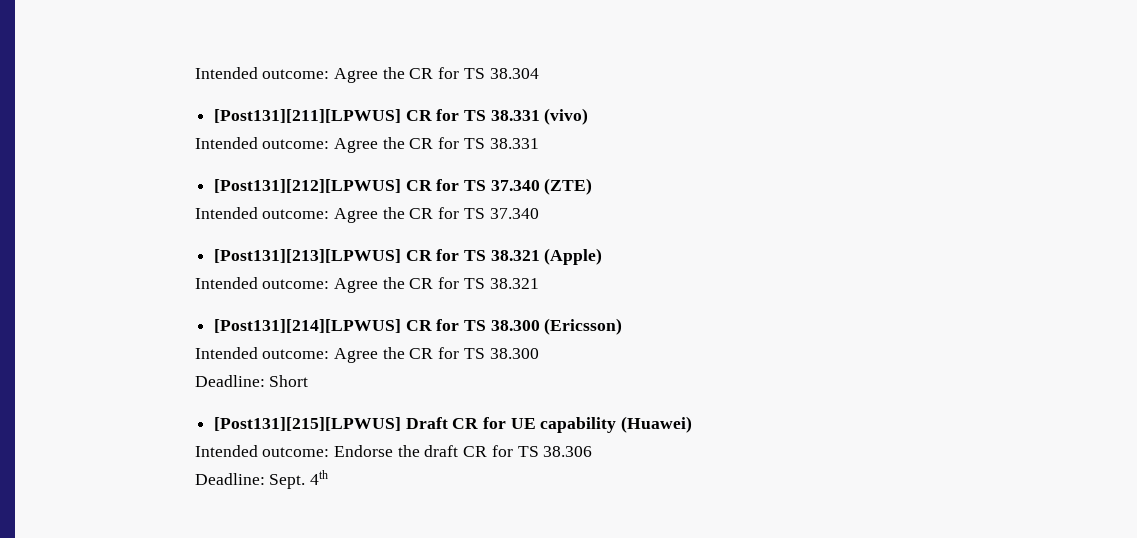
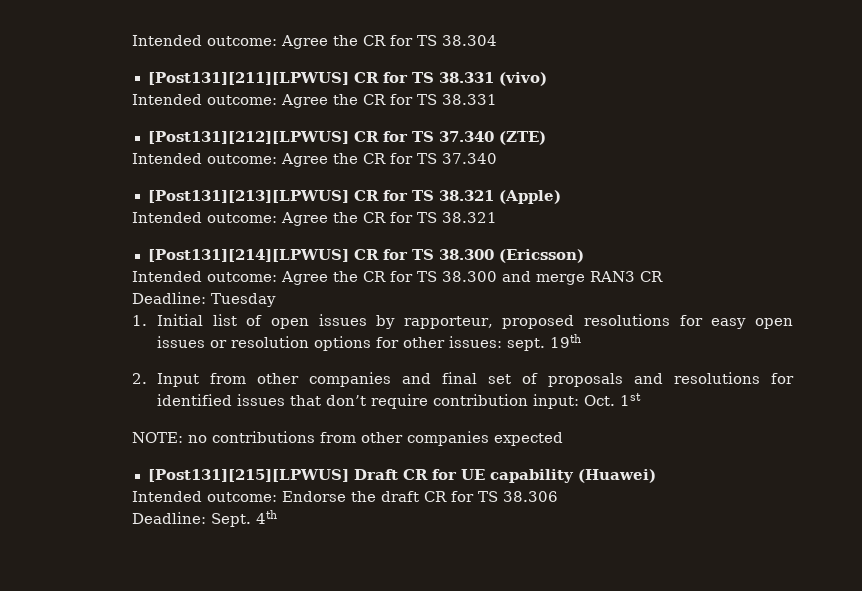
[194,375,309,387] // Deadline: Short -> [501,271,663,285] [131,292,276,307] [131,314,794,329] [156,334,581,351] [131,372,795,387] [156,393,641,409] [131,431,563,446] and merge RAN3 CR // Deadline: Tuesday // 1. Initial list of open issues by rapporteur, proposed resolutions for easy open issues or resolution options for other issues: sept. 19th // 2. Input from other companies and final set of proposals and resolutions for identified issues that don’t require contribution input: Oct. 1st // NOTE: no contributions from other companies expected

